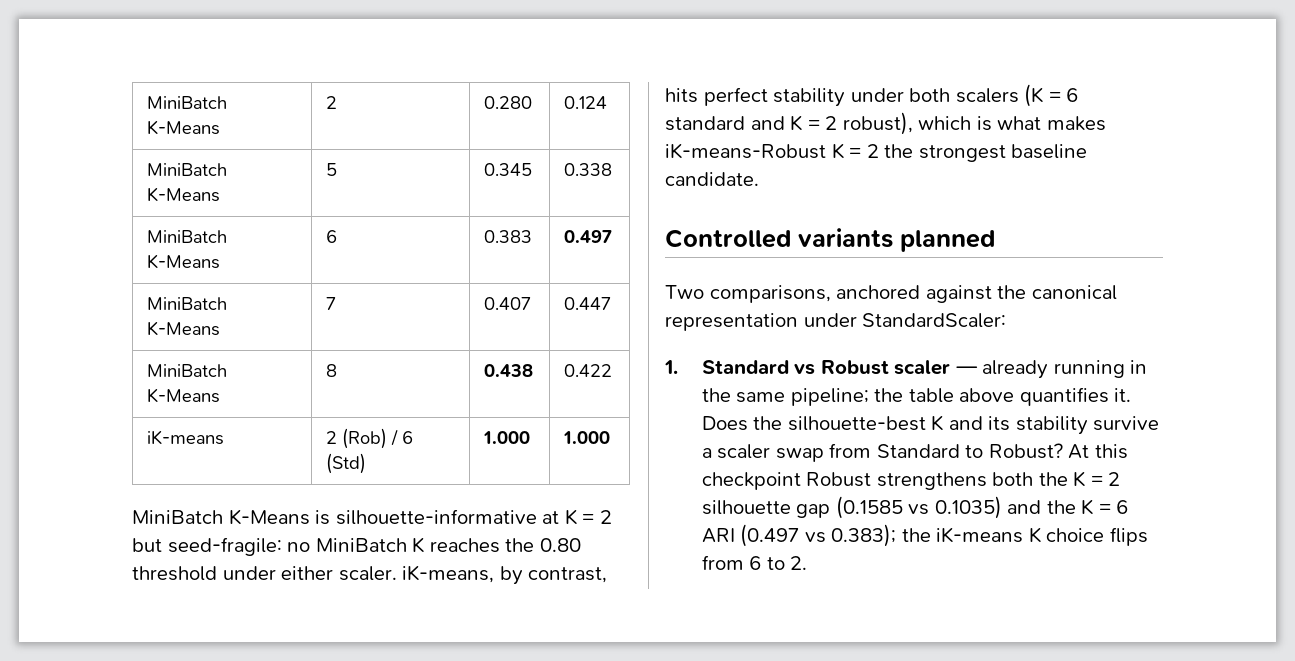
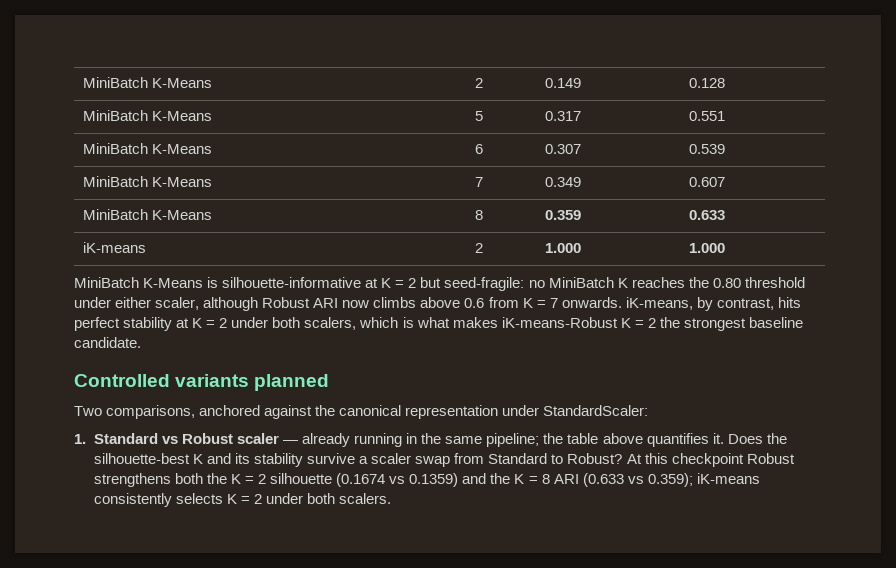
[484,96,533,109] [564,96,608,109] 0.280 | 0.124 -> [544,78,581,88] [688,78,725,88] 0.149 | 0.128
[484,163,533,176] [564,163,613,176] 0.345 | 0.338 -> [544,111,581,121] [688,111,725,121] 0.317 | 0.551
[484,230,533,243] [564,230,613,243] 0.383 | 0.497 -> [544,144,581,154] [688,144,725,154] 0.307 | 0.539
[484,297,532,310] [564,297,612,310] 0.407 | 0.447 -> [544,177,581,187] [688,177,725,187] 0.349 | 0.607
[484,364,534,377] [564,364,613,377] 0.438 | 0.422 -> [544,210,581,220] [688,210,725,220] 0.359 | 0.633
[342,428,414,449] [326,453,367,474] (Rob) / 6 (Std) -> (483, 248) none
[338,566,397,581] scaler. -> [155,297,622,311] scaler, although Robust ARI now climbs above 0.6 from K = 7 onwards.
[850,84,1079,107] [665,112,913,135] under both scalers (K = 6 standard and K = 2 robust), -> [176,317,357,330] at K = 2 under both scalers,
[796,496,1129,519] [701,524,1148,547] [701,555,808,570] gap (0.1585 vs 0.1035) and the K = 6 ARI (0.497 vs 0.383); the iK-means K choice flips from 6 to 2. -> [336,473,760,487] [93,493,392,507] (0.1674 vs 0.1359) and the K = 8 ARI (0.633 vs 0.359); iK-means consistently selects K = 2 under both scalers.

